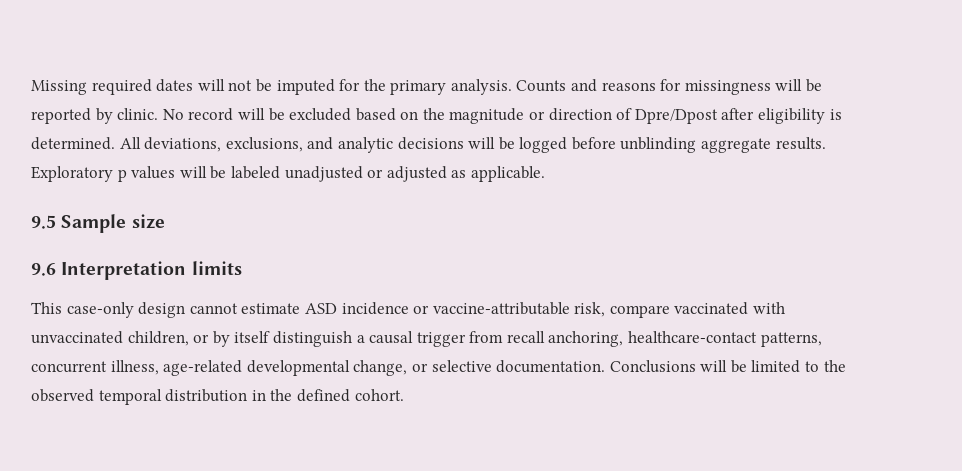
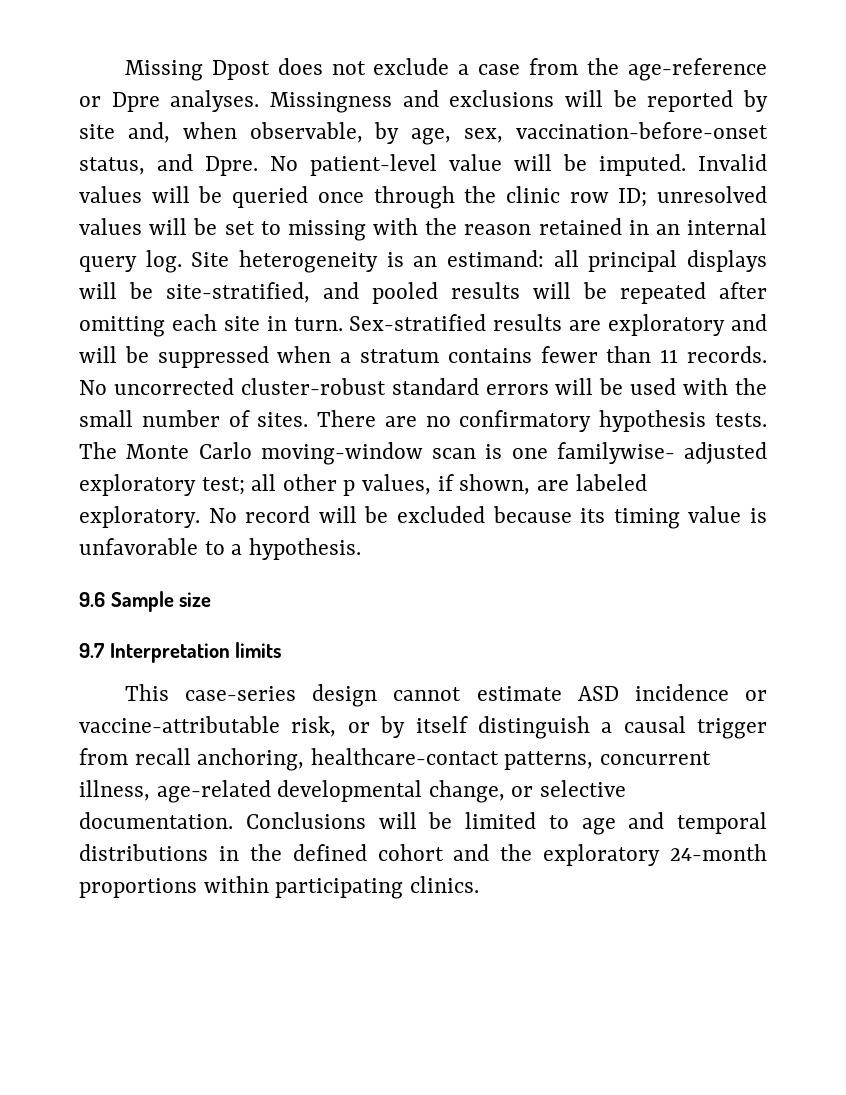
[91,79,823,95] [31,108,159,124] required dates will not be imputed for the primary analysis. Counts and reasons for missingness will be reported by clinic. -> [211,58,767,81] [79,90,768,113] [79,122,768,145] [79,154,767,176] [79,186,767,209] [79,218,767,241] [79,250,768,273] [79,282,767,304] [79,314,768,337] [79,346,767,368] [79,378,768,395] [79,410,767,432] [79,442,767,465] [79,474,647,496] [79,506,200,528] Dpost does not exclude a case from the age-reference or Dpre analyses. Missingness and exclusions will be reported by site and, when observable, by age, sex, vaccination-before-onset status, and Dpre. No patient-level value will be imputed. Invalid values will be queried once through the clinic row ID; unresolved values will be set to missing with the reason retained in an internal query log. Site heterogeneity is an estimand: all principal displays will be site-stratified, and pooled results will be repeated after omitting each site in turn. Sex-stratified results are exploratory and will be suppressed when a stratum contains fewer than 11 records. No uncorrected cluster-robust standard errors will be used with the small number of sites. There are no confirmatory hypothesis tests. The Monte Carlo moving-window scan is one familywise- adjusted exploratory test; all other p values, if shown, are labeled exploratory.
[355,108,842,124] [31,137,826,153] [31,166,545,182] [31,215,56,229] based on the magnitude or direction of Dpre/Dpost after eligibility is determined. All deviations, exclusions, and analytic decisions will be logged before unblinding aggregate results. Exploratory p values will be labeled unadjusted or adjusted as applicable. // 9.5 -> [492,506,768,529] [79,538,361,560] [79,592,105,607] because its timing value is unfavorable to a hypothesis. // 9.6
[31,263,56,276] 9.6 -> [79,643,104,658] 9.7
[66,302,134,318] case-only -> [184,686,296,701] case-series
[609,302,786,318] [31,331,189,346] compare vaccinated with unvaccinated children, -> (337, 726) none
[823,360,846,372] [31,389,404,405] the observed temporal distribution in the defined cohort. -> [581,812,767,835] [79,844,767,866] [79,876,479,899] age and temporal distributions in the defined cohort and the exploratory 24-month proportions within participating clinics.

